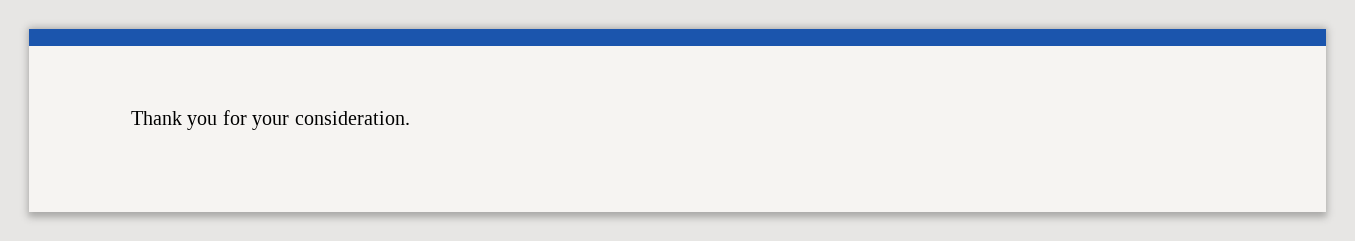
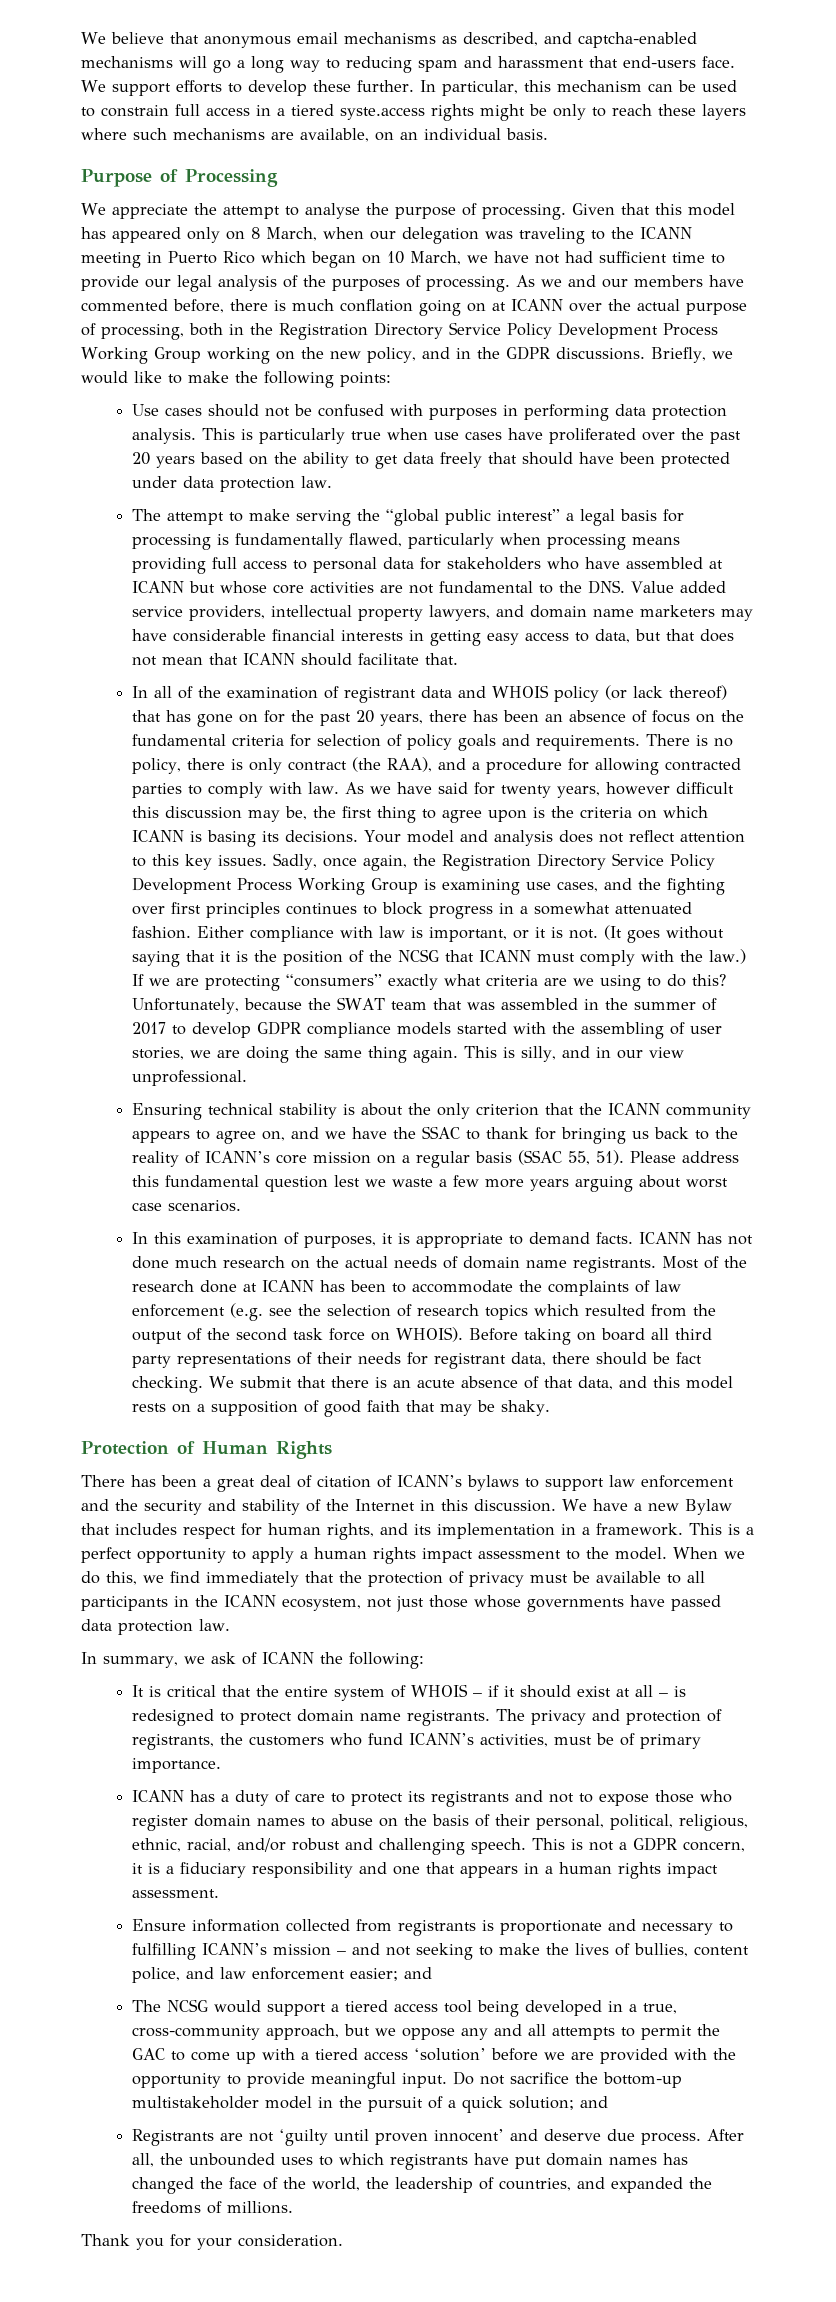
(131, 118) none -> [81,32,697,48] [81,56,735,73] [81,80,737,96] [81,104,746,121] [81,128,548,142] [81,169,278,187] [81,203,735,220] [81,227,692,244] [81,251,725,268] [81,275,744,292] [81,299,747,316] [81,322,718,340] [81,346,733,364] [81,371,391,388] [131,404,727,421] [131,428,741,444] [131,452,730,469] [131,476,332,492] [131,509,684,526] [131,533,680,550] [131,557,723,574] [131,580,726,594] [131,605,753,621] [131,629,734,646] [131,653,458,666] [131,685,727,703] [131,710,744,727] [131,734,733,751] [131,757,741,775] [131,782,734,798] [131,806,708,823] [131,830,745,847] [131,853,715,871] [131,877,725,895] [131,902,692,919] [131,925,724,943] [131,949,746,967] [131,974,726,991] [131,997,717,1014] [131,1021,722,1039] [131,1046,684,1063] [131,1070,247,1086] [131,1103,751,1120] [131,1126,738,1144] [131,1150,739,1168] [131,1175,728,1192] [131,1200,241,1212] [131,1232,753,1248] [131,1256,747,1273] [131,1280,681,1296] [131,1303,716,1321] [131,1327,712,1345] [131,1352,702,1369] [131,1376,733,1393] [131,1400,550,1417] [81,1441,332,1459] [81,1475,734,1492] [81,1499,732,1515] [81,1523,754,1540] [81,1547,745,1564] [81,1571,705,1587] [81,1595,721,1612] [81,1619,230,1635] [81,1652,424,1669] [131,1684,686,1701] [131,1709,722,1726] [131,1733,701,1750] [131,1758,221,1773] [131,1790,732,1807] [131,1814,748,1831] [131,1837,745,1855] [131,1862,718,1879] [131,1889,219,1898] [131,1919,733,1936] [131,1943,749,1960] [131,1967,432,1983] [131,1999,677,2017] [131,2024,720,2040] [131,2048,736,2064] [131,2071,682,2089] [131,2096,608,2113] [131,2129,744,2146] [131,2153,688,2170] [131,2177,712,2194] [131,2201,293,2214] We believe that anonymous email mechanisms as described, and captcha-enabled mechanisms will go a long way to reducing spam and harassment that end-users face. We support efforts to develop these further. In particular, this mechanism can be used to constrain full access in a tiered syste.access rights might be only to reach these layers where such mechanisms are available, on an individual basis. // Purpose of Processing // We appreciate the attempt to analyse the purpose of processing. Given that this model has appeared only on 8 March, when our delegation was traveling to the ICANN meeting in Puerto Rico which began on 10 March, we have not had sufficient time to provide our legal analysis of the purposes of processing. As we and our members have commented before, there is much conflation going on at ICANN over the actual purpose of processing, both in the Registration Directory Service Policy Development Process Working Group working on the new policy, and in the GDPR discussions. Briefly, we would like to make the following points: // Use cases should not be confused with purposes in performing data protection analysis. This is particularly true when use cases have proliferated over the past 20 years based on the ability to get data freely that should have been protected under data protection law. // The attempt to make serving the “global public interest” a legal basis for processing is fundamentally flawed, particularly when processing means providing full access to personal data for stakeholders who have assembled at ICANN but whose core activities are not fundamental to the DNS. Value added service providers, intellectual property lawyers, and domain name marketers may have considerable financial interests in getting easy access to data, but that does not mean that ICANN should facilitate that. // In all of the examination of registrant data and WHOIS policy (or lack thereof) that has gone on for the past 20 years, there has been an absence of focus on the fundamental criteria for selection of policy goals and requirements. There is no policy, there is only contract (the RAA), and a procedure for allowing contracted parties to comply with law. As we have said for twenty years, however difficult this discussion may be, the first thing to agree upon is the criteria on which ICANN is basing its decisions. Your model and analysis does not reflect attention to this key issues. Sadly, once again, the Registration Directory Service Policy Development Process Working Group is examining use cases, and the fighting over first principles continues to block progress in a somewhat attenuated fashion. Either compliance with law is important, or it is not. (It goes without saying that it is the position of the NCSG that ICANN must comply with the law.) If we are protecting “consumers” exactly what criteria are we using to do this? Unfortunately, because the SWAT team that was assembled in the summer of 2017 to develop GDPR compliance models started with the assembling of user stories, we are doing the same thing again. This is silly, and in our view unprofessional. // Ensuring technical stability is about the only criterion that the ICANN community appears to agree on, and we have the SSAC to thank for bringing us back to the reality of ICANN’s core mission on a regular basis (SSAC 55, 51). Please address this fundamental question lest we waste a few more years arguing about worst case scenarios. // In this examination of purposes, it is appropriate to demand facts. ICANN has not done much research on the actual needs of domain name registrants. Most of the research done at ICANN has been to accommodate the complaints of law enforcement (e.g. see the selection of research topics which resulted from the output of the second task force on WHOIS). Before taking on board all third party representations of their needs for registrant data, there should be fact checking. We submit that there is an acute absence of that data, and this model rests on a supposition of good faith that may be shaky. // Protection of Human Rights // There has been a great deal of citation of ICANN’s bylaws to support law enforcement and the security and stability of the Internet in this discussion. We have a new Bylaw that includes respect for human rights, and its implementation in a framework. This is a perfect opportunity to apply a human rights impact assessment to the model. When we do this, we find immediately that the protection of privacy must be available to all participants in the ICANN ecosystem, not just those whose governments have passed data protection law. // In summary, we ask of ICANN the following: // It is critical that the entire system of WHOIS – if it should exist at all – is redesigned to protect domain name registrants. The privacy and protection of registrants, the customers who fund ICANN’s activities, must be of primary importance. // ICANN has a duty of care to protect its registrants and not to expose those who register domain names to abuse on the basis of their personal, political, religious, ethnic, racial, and/or robust and challenging speech. This is not a GDPR concern, it is a fiduciary responsibility and one that appears in a human rights impact assessment. // Ensure information collected from registrants is proportionate and necessary to fulfilling ICANN’s mission – and not seeking to make the lives of bullies, content police, and law enforcement easier; and // The NCSG would support a tiered access tool being developed in a true, cross-community approach, but we oppose any and all attempts to permit the GAC to come up with a tiered access ‘solution’ before we are provided with the opportunity to provide meaningful input. Do not sacrifice the bottom-up multistakeholder model in the pursuit of a quick solution; and // Registrants are not ‘guilty until proven innocent’ and deserve due process. After all, the unbounded uses to which registrants have put domain names has changed the face of the world, the leadership of countries, and expanded the freedoms of millions. //

